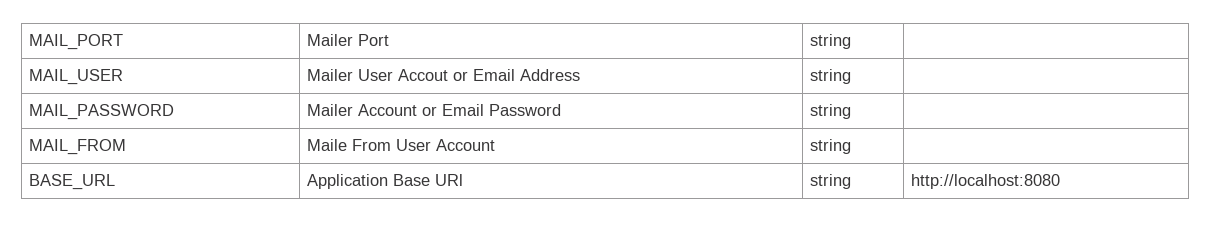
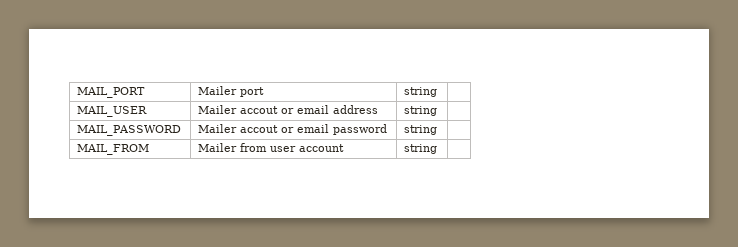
[358,34,390,46] Port -> [240,87,265,97] port
[358,69,581,81] [810,69,852,84] [29,104,175,120] [307,104,562,116] [810,104,852,119] [29,139,127,155] [307,139,496,151] [810,139,852,154] [29,174,116,190] [307,174,464,189] [810,174,852,189] [911,174,1061,189] User Accout or Email Address | string | // MAIL_PASSWORD | Mailer Account or Email Password | string | // MAIL_FROM | Maile From User Account | string | // BASE_URL | Application Base URl | string | http://localhost:8080 -> [240,105,379,114] [404,106,438,116] [77,125,182,136] [198,124,388,135] [404,125,438,135] [77,144,150,155] [198,143,345,152] [404,144,438,154] accout or email address | string | // MAIL_PASSWORD | Mailer accout or email password | string | // MAIL_FROM | Mailer from user account | string |

